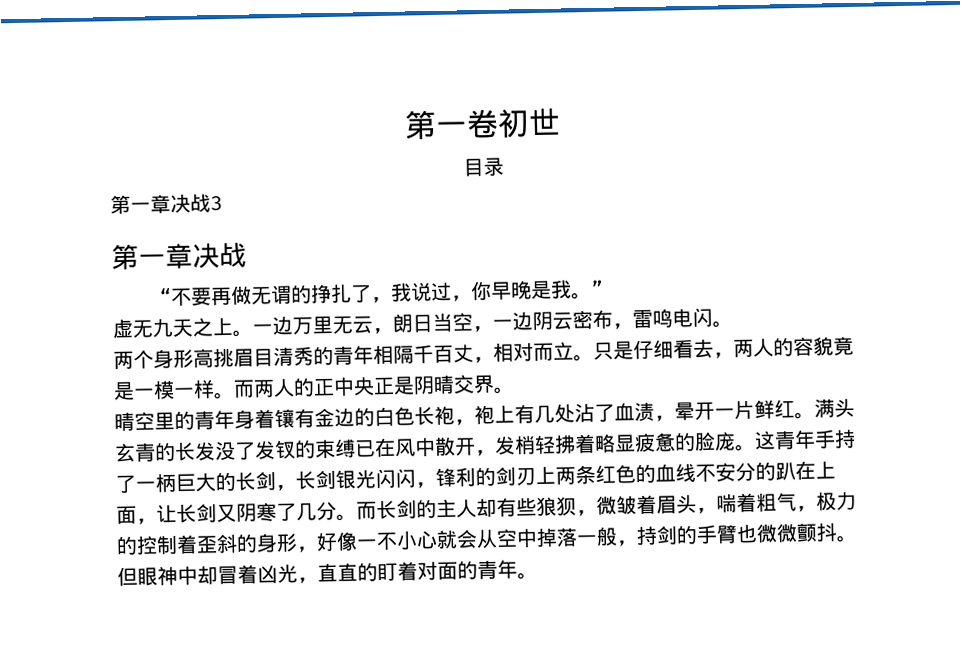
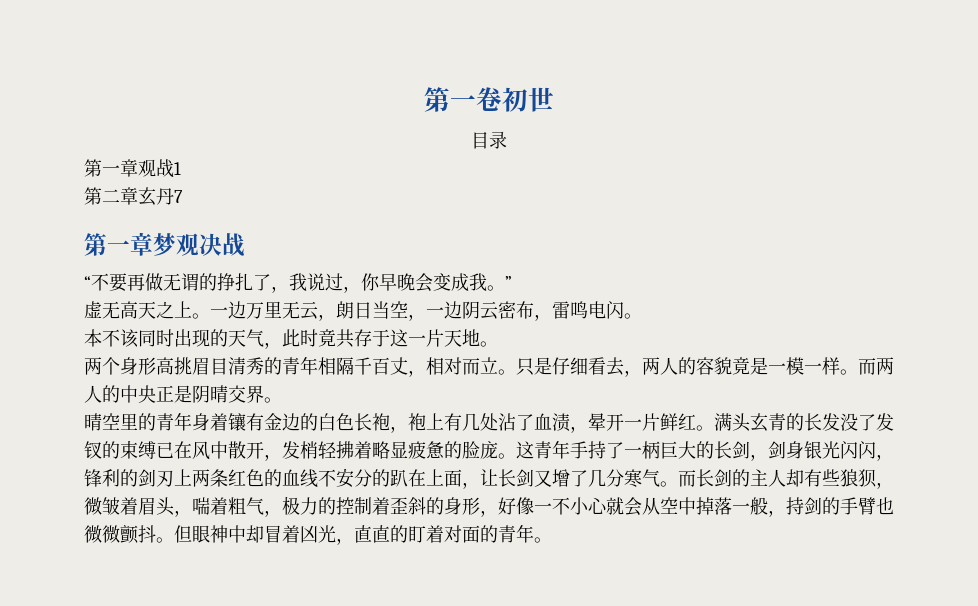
[170,193,223,214] [111,243,193,271] 决战3 // 第一章 -> [138,159,181,178] [84,187,183,206] [84,232,199,256] 观战1 // 第二章玄丹7 // 第一章梦观
[530,280,553,300] 是 -> [415,273,469,292] 会变成
[152,318,173,338] 九 -> [120,301,138,319] 高
(733, 324) none -> [84,329,498,349] // 本不该同时出现的天气，此时竟共存于这一片天地。
[313,377,335,397] 正 -> (120, 394) none
[295,469,336,490] 长剑 -> [768,441,804,459] 剑身
[236,500,337,522] 阴寒了几分 -> [552,469,660,488] 增了几分寒气

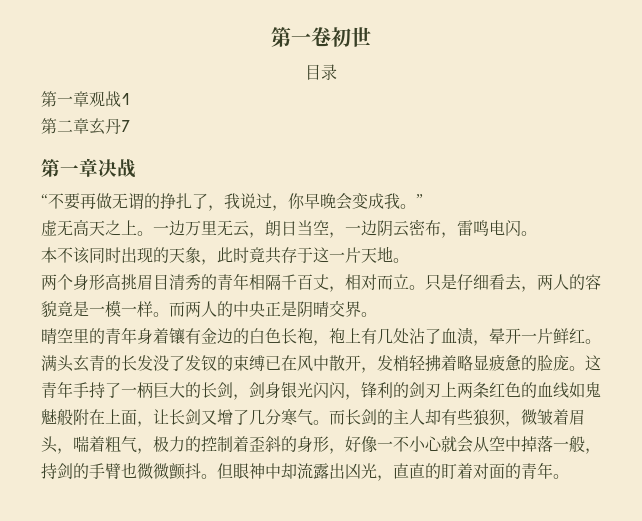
[153,233,199,256] 梦观 -> (98, 167) none
[246,329,264,347] 气 -> [185,247,201,263] 象
[318,468,408,488] 不安分的趴 -> [569,382,601,398] [41,409,89,426] 如鬼魅般附
[264,525,300,543] 冒着 -> [297,463,345,479] 流露出

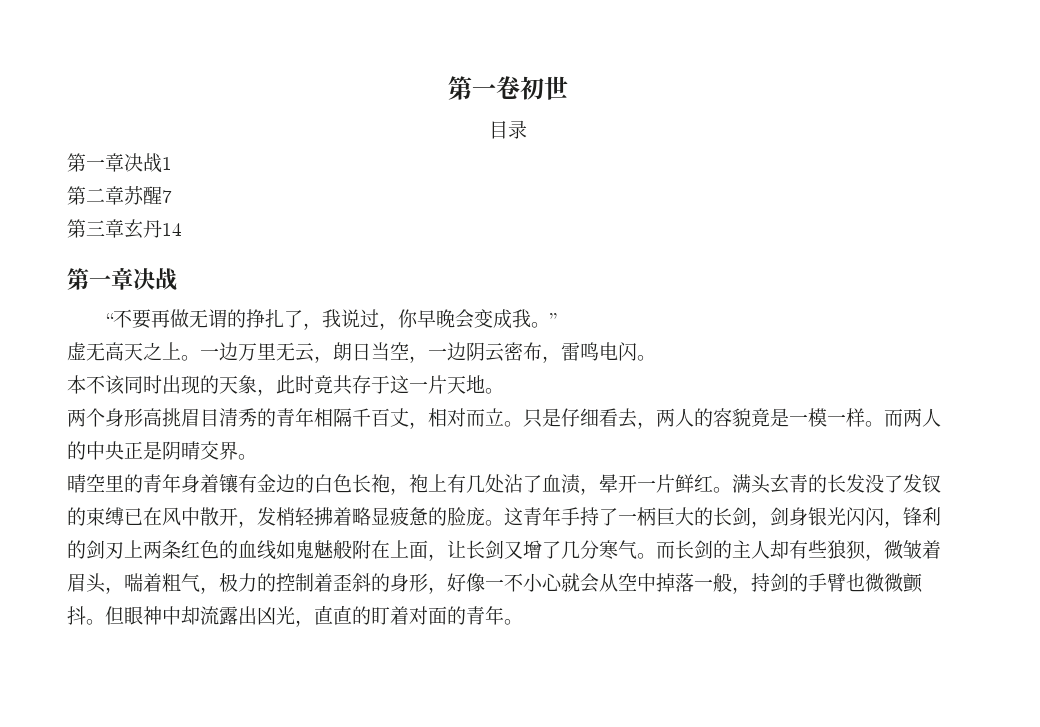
[89,91,105,107] 观 -> [124,153,143,172] 决
[89,118,131,135] 玄丹7 -> [124,186,172,205] [67,219,182,239] 苏醒7 // 第三章玄丹14

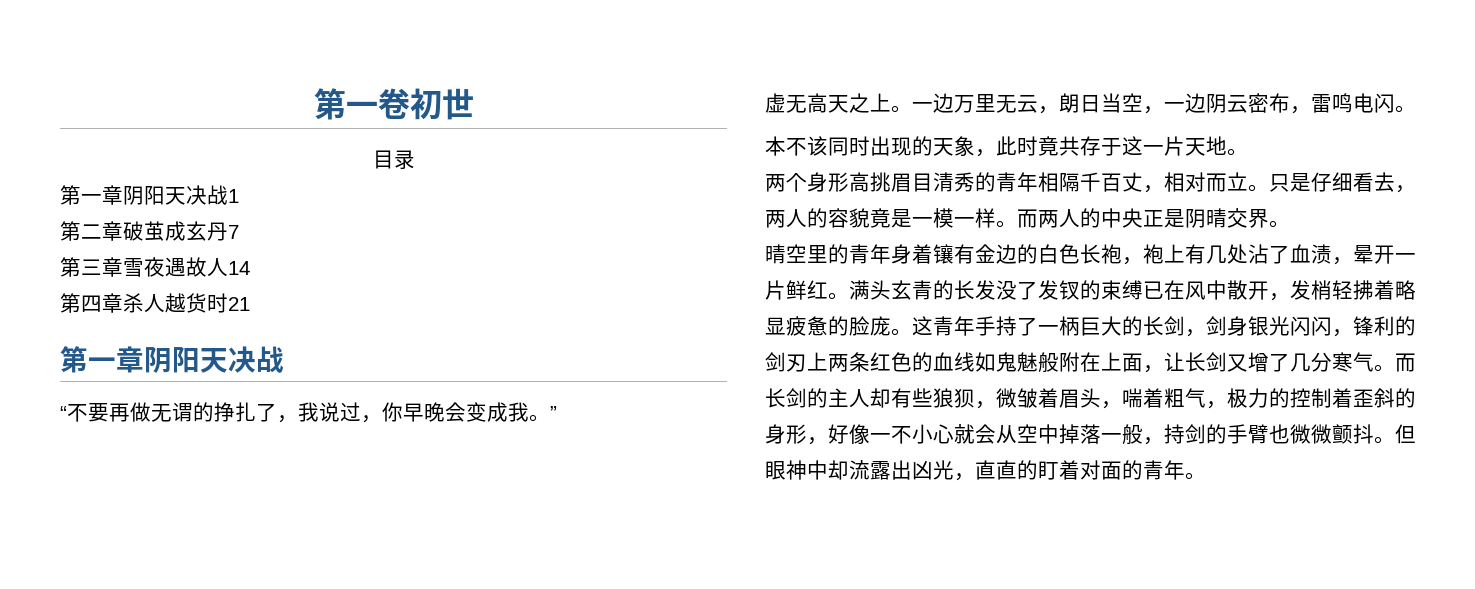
(124, 162) none -> [123,185,186,205] 阴阳天
[124,186,162,205] 苏醒 -> [123,221,228,241] 破茧成玄丹
[124,219,162,239] 玄丹 -> [123,257,228,277] 雪夜遇故人
[67,267,133,290] // 第一章 -> [60,293,250,313] [60,346,228,373] // 第四章杀人越货时21 // 第一章阴阳天

